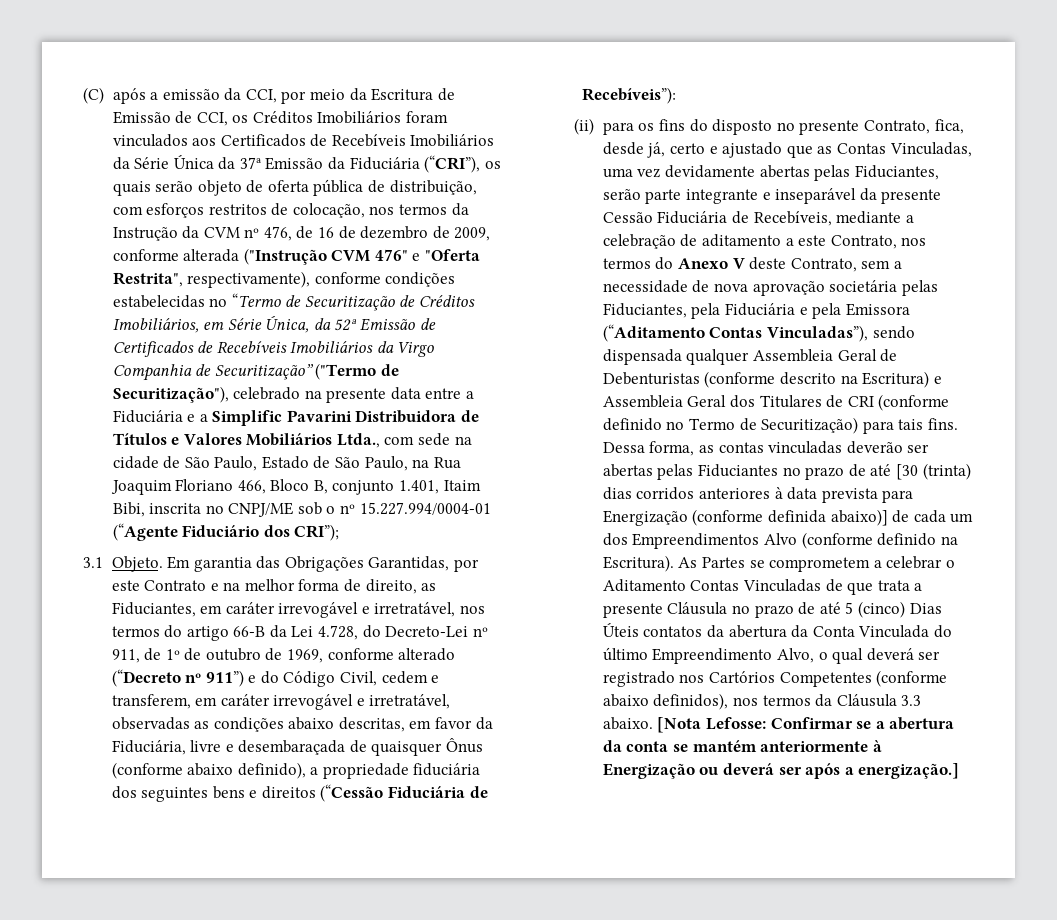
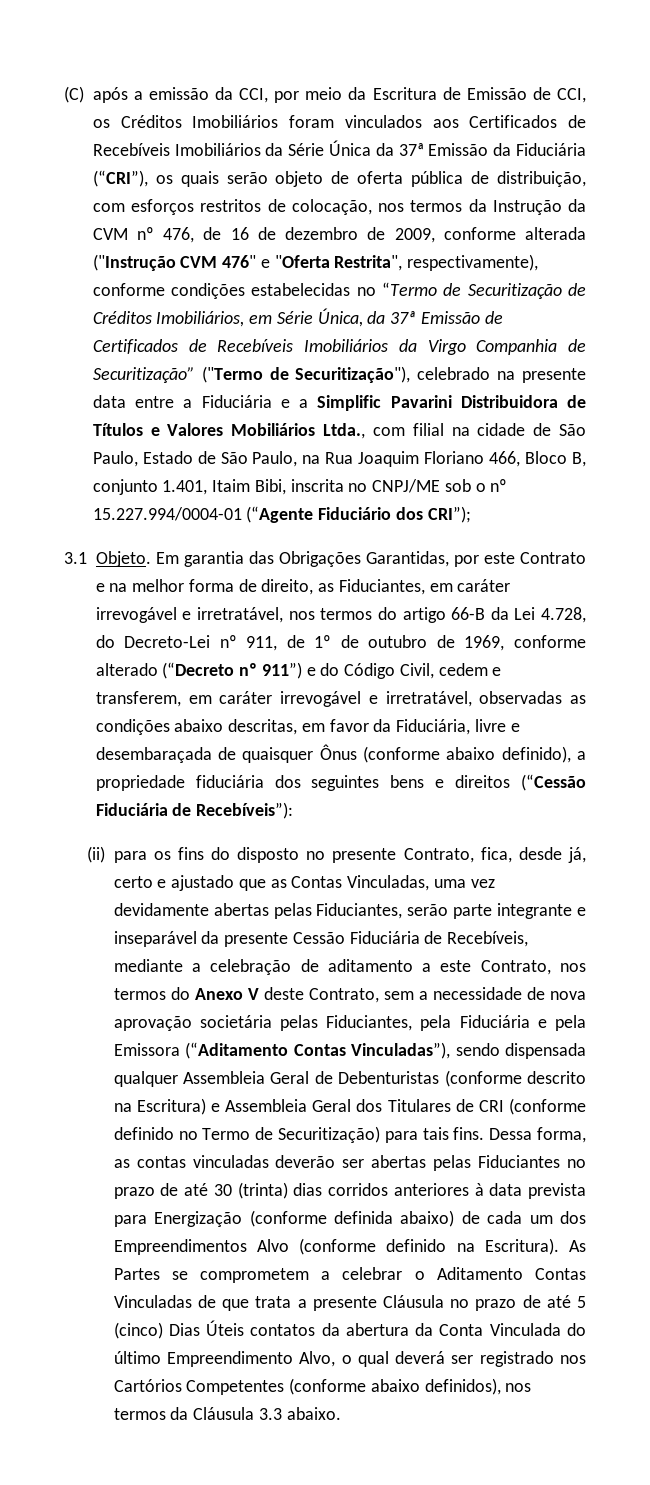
[334,319,357,331] 52ª -> [390,311,417,324] 37ª
[418,433,451,446] sede -> [412,423,444,436] filial
[895,464,918,480] [30 -> [213,1184,232,1196] 30
[830,509,888,526] abaixo)] -> [400,1210,455,1227] abaixo)
[657,717,955,733] [602,740,882,752] [602,763,960,779] [Nota Lefosse: Confirmar se a abertura da conta se mantém anteriormente à Energização ou deverá ser após a energização.] -> (341, 1413) none

